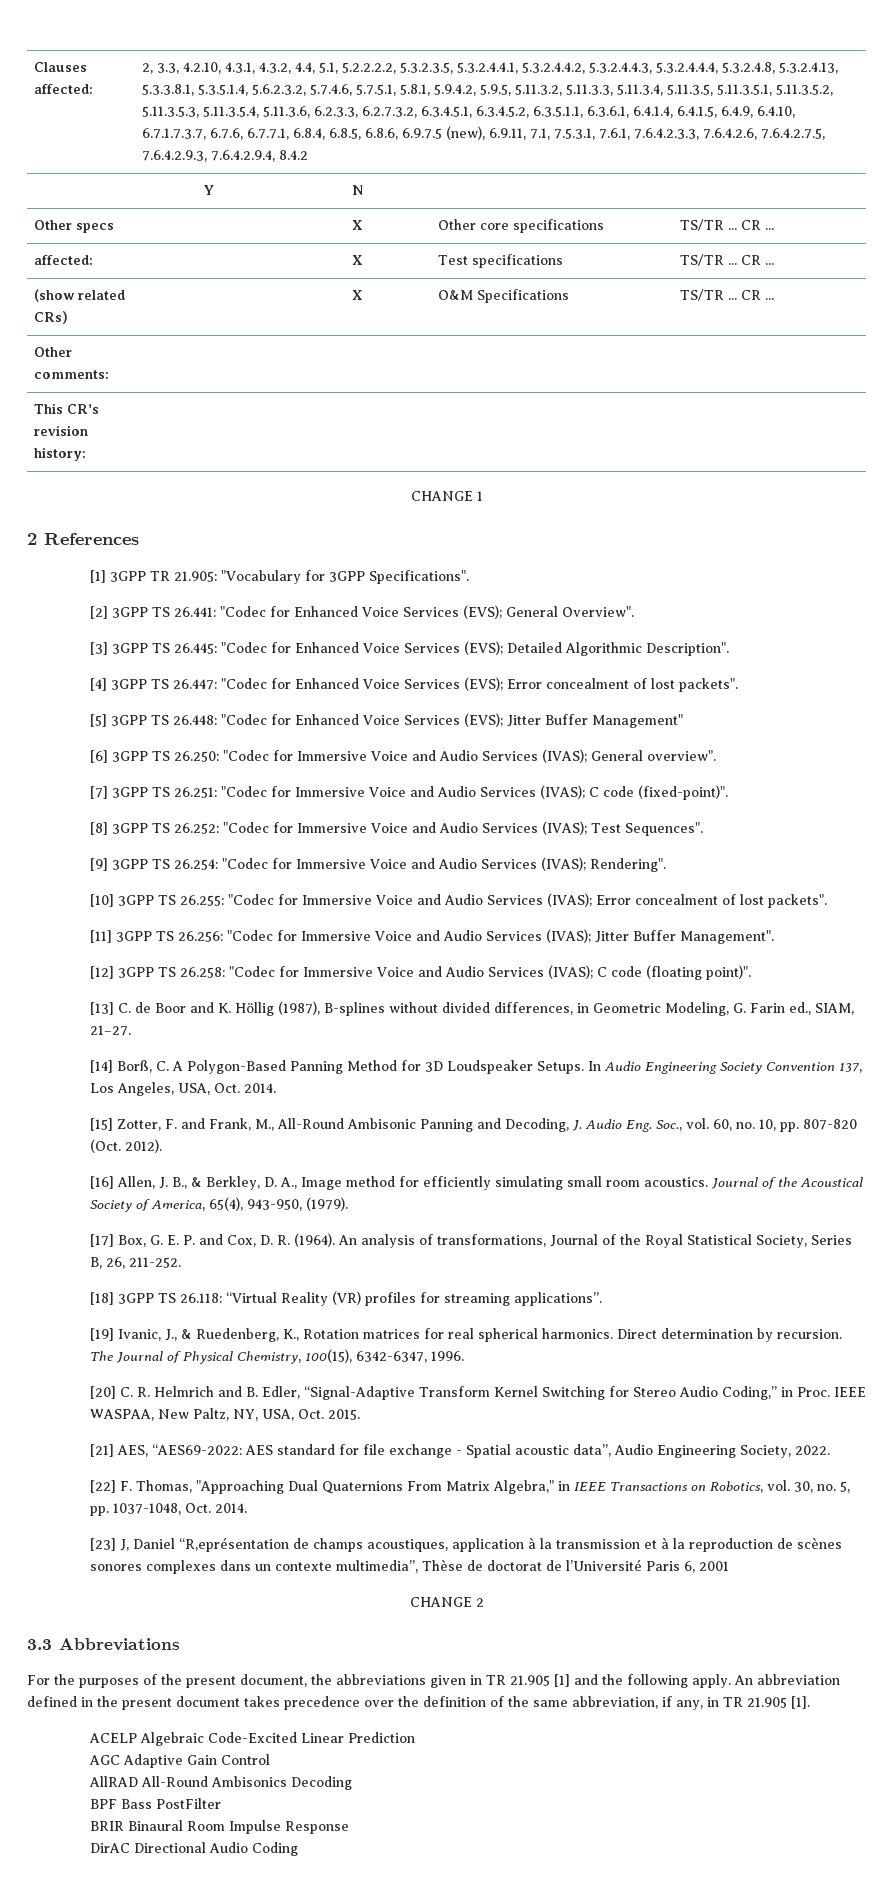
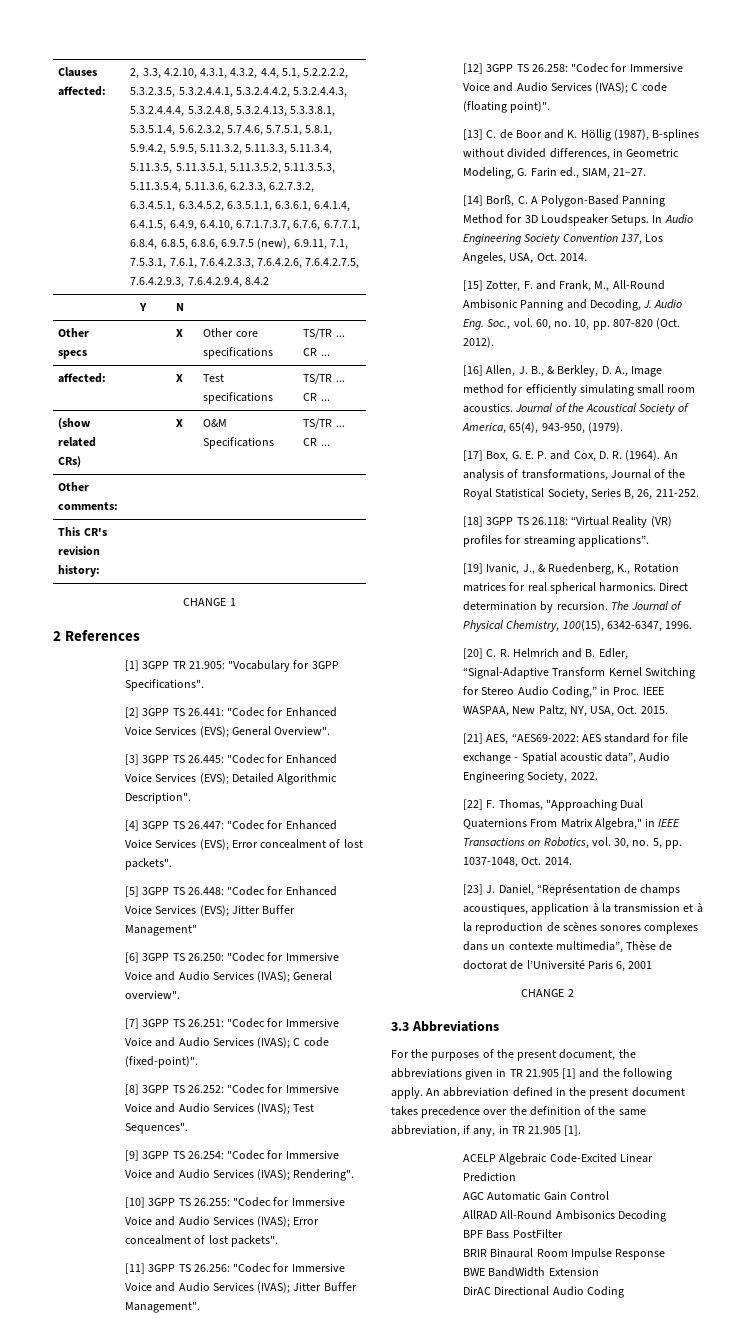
[119,1537,289,1552] J, Daniel “R,eprésentation -> [486,884,621,896] J. Daniel, “Représentation
[122,1754,183,1768] Adaptive -> [487,1191,542,1201] Automatic
(349, 1827) none -> [463,1267,599,1277] // BWE BandWidth Extension

